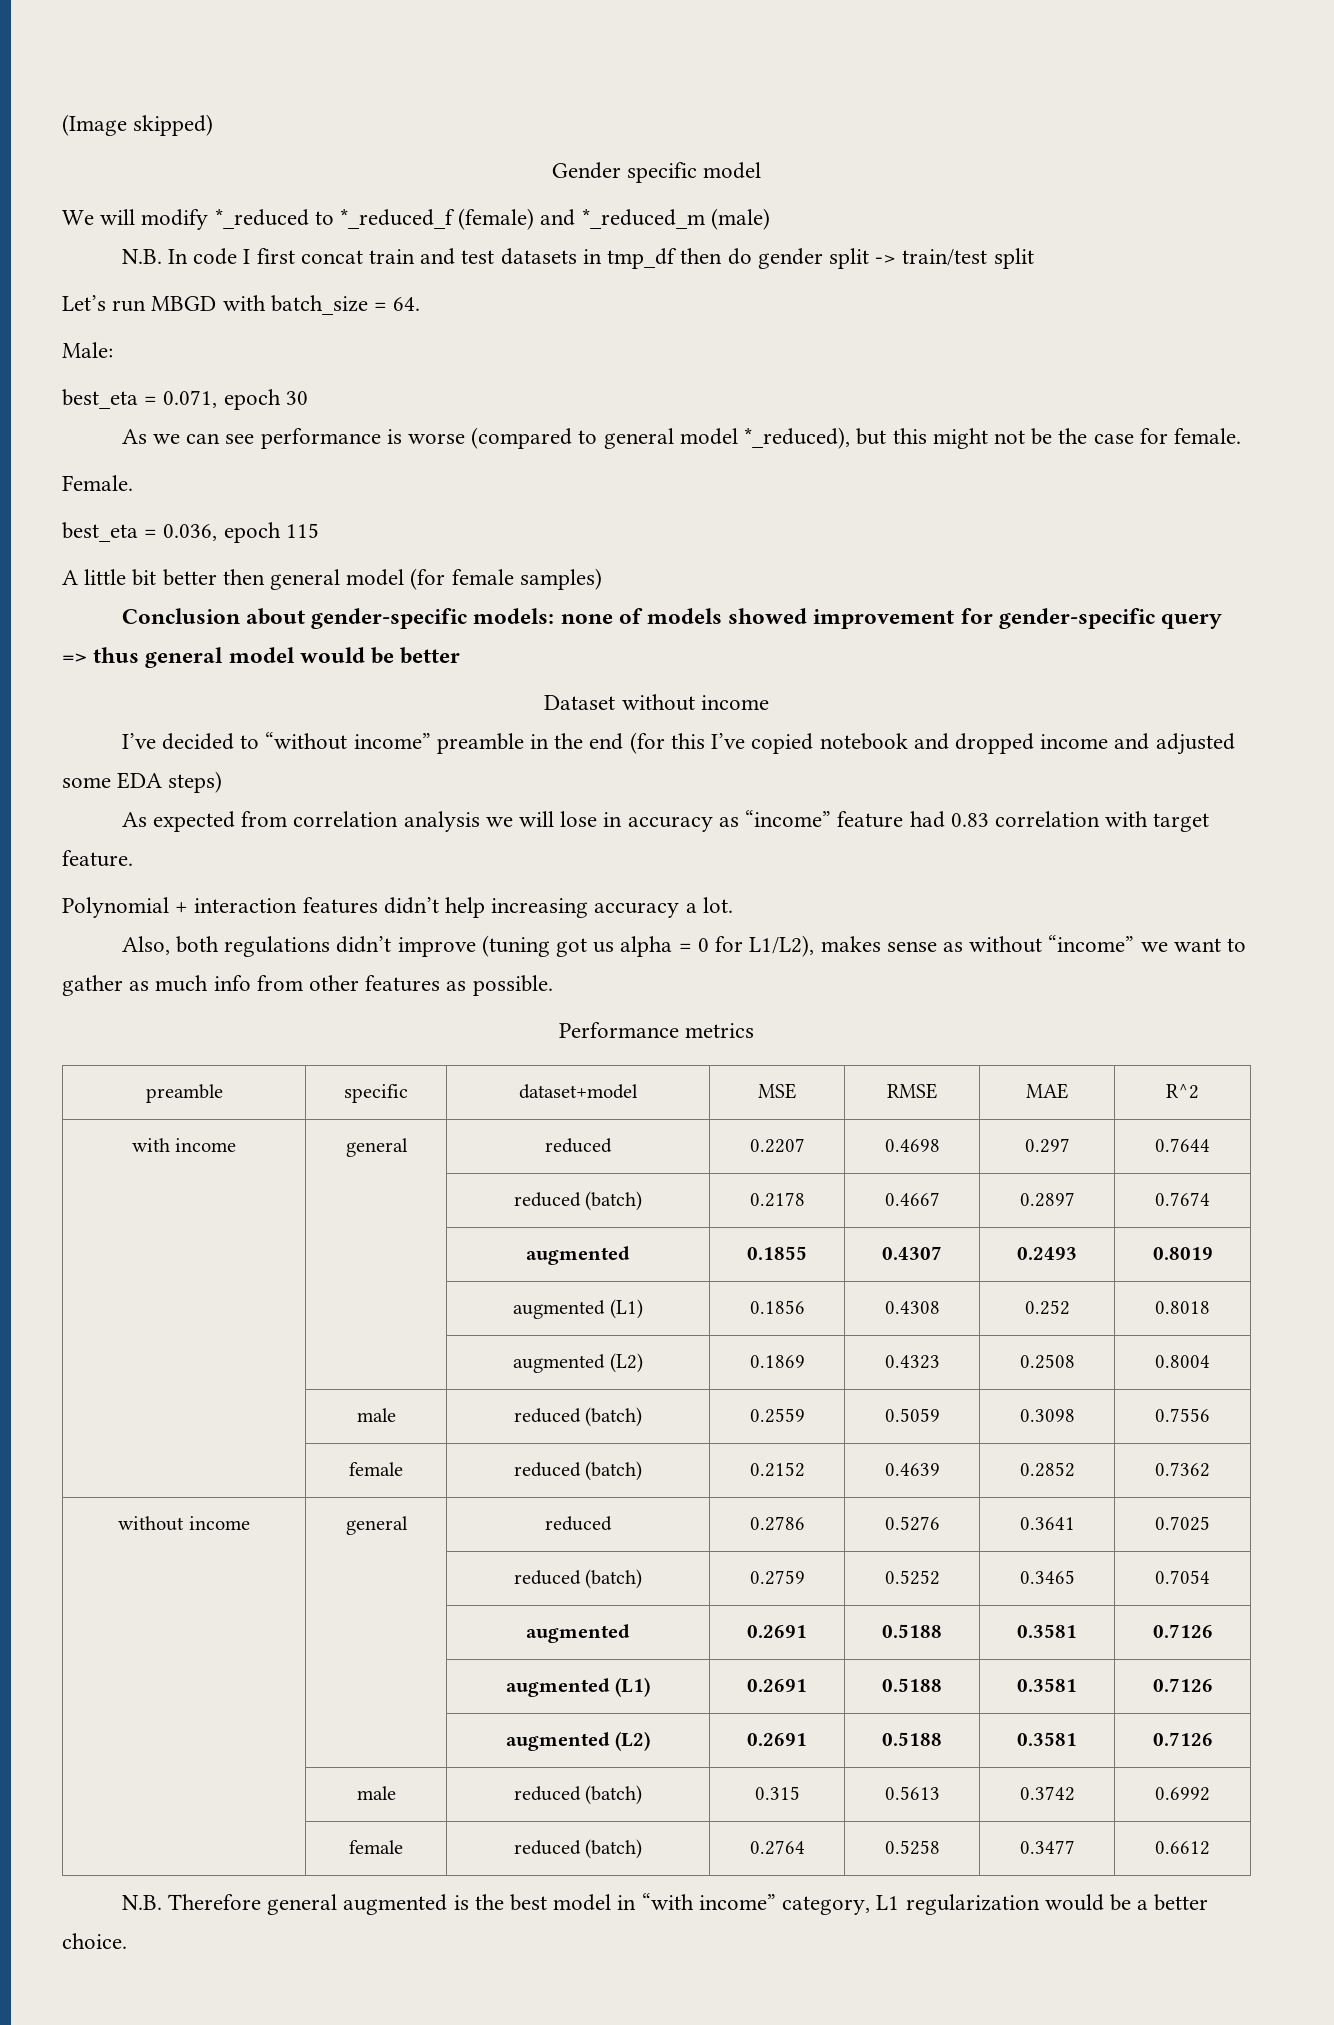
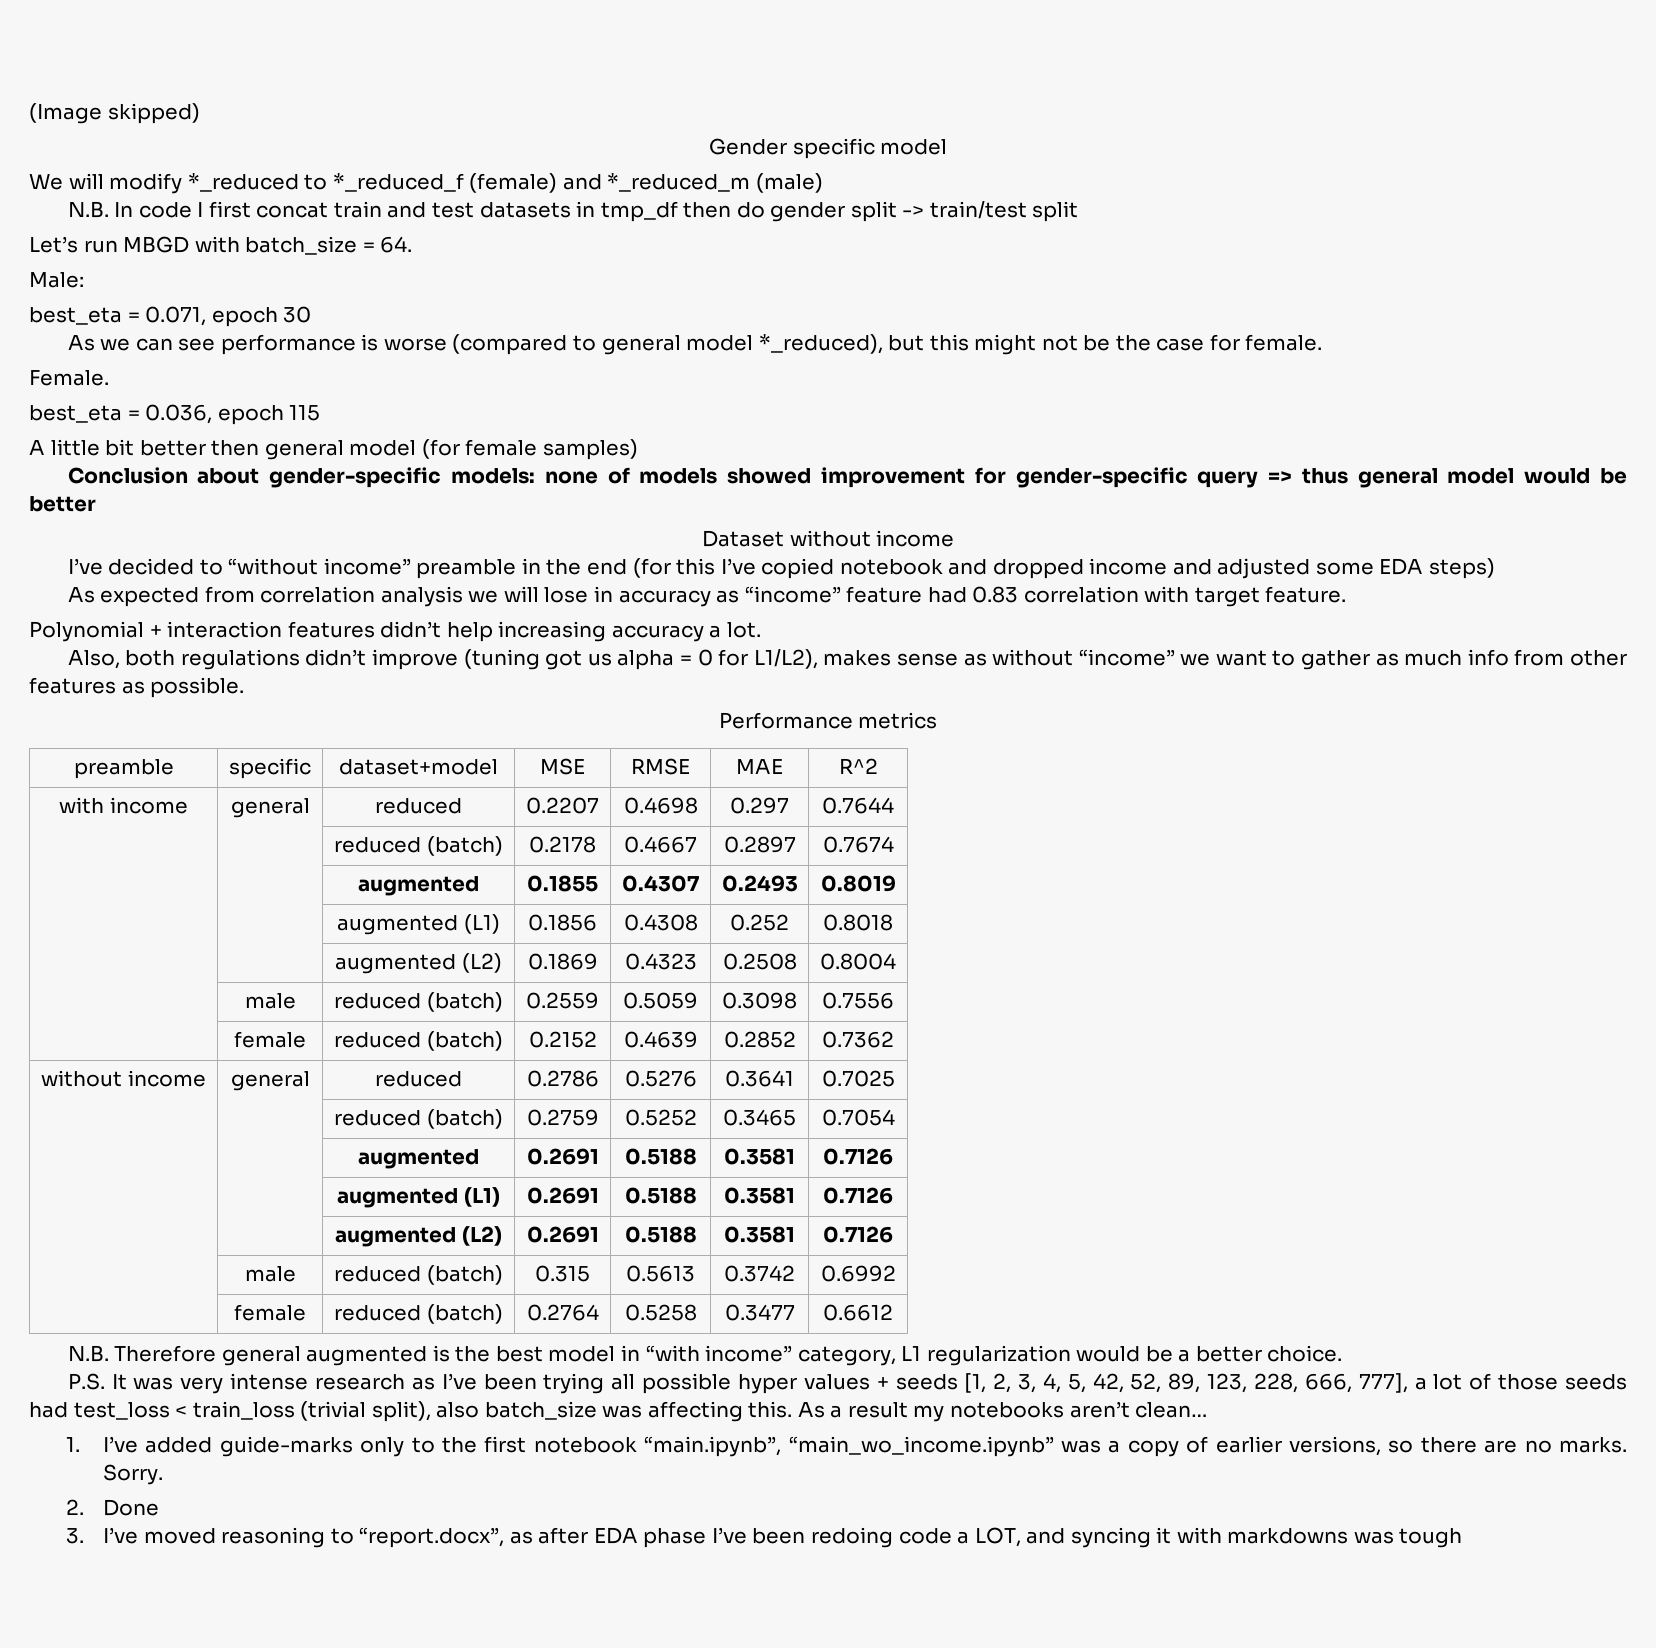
(127, 1941) none -> [67,1373,1627,1394] [29,1401,1209,1422] [66,1436,1627,1457] [103,1464,164,1485] [66,1499,160,1516] [66,1527,1463,1548] // P.S. It was very intense research as I’ve been trying all possible hyper values + seeds [1, 2, 3, 4, 5, 42, 52, 89, 123, 228, 666, 777], a lot of those seeds had test_loss < train_loss (trivial split), also batch_size was affecting this. As a result my notebooks aren’t clean… // 1. I’ve added guide-marks only to the first notebook “main.ipynb”, “main_wo_income.ipynb” was a copy of earlier versions, so there are no marks. Sorry. // 2. Done // 3. I’ve moved reasoning to “report.docx”, as after EDA phase I’ve been redoing code a LOT, and syncing it with markdowns was tough

